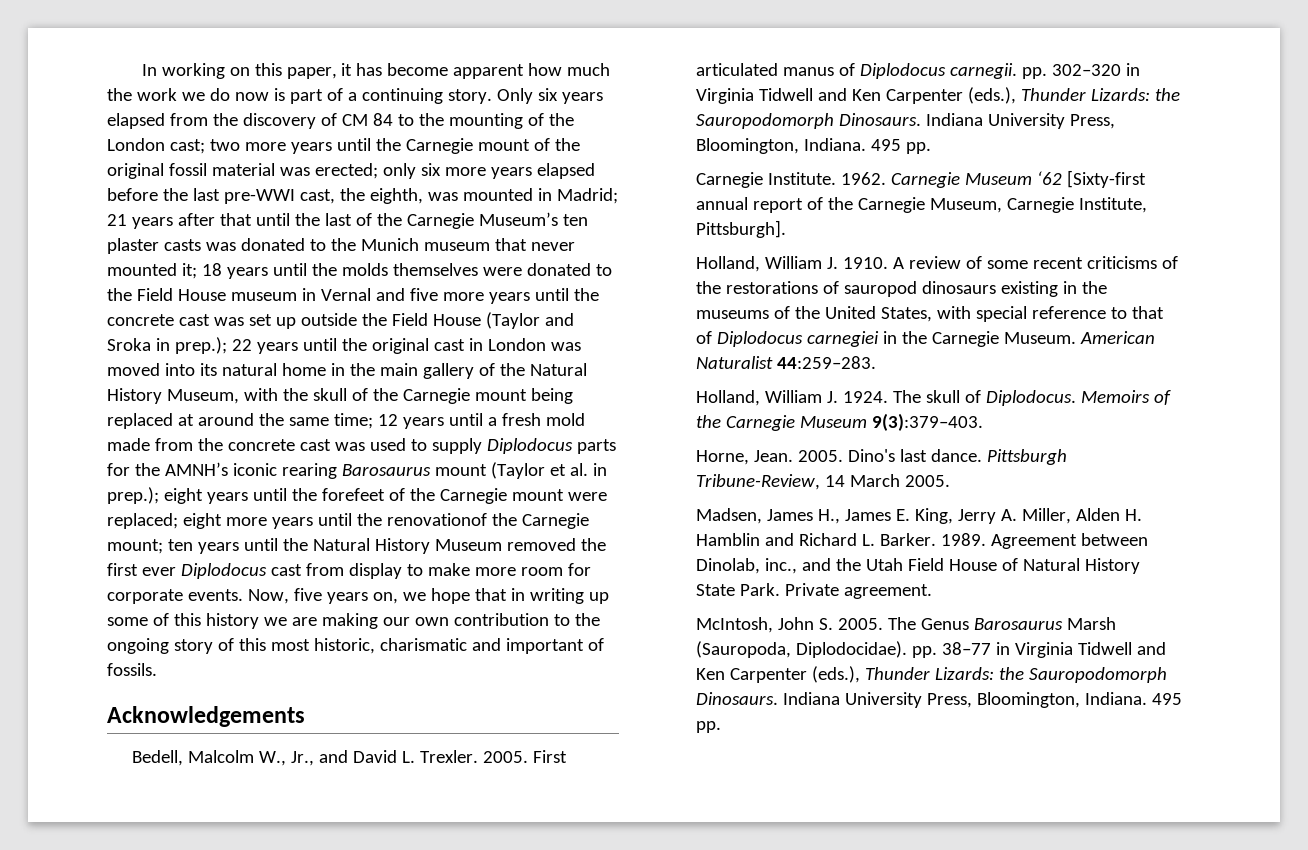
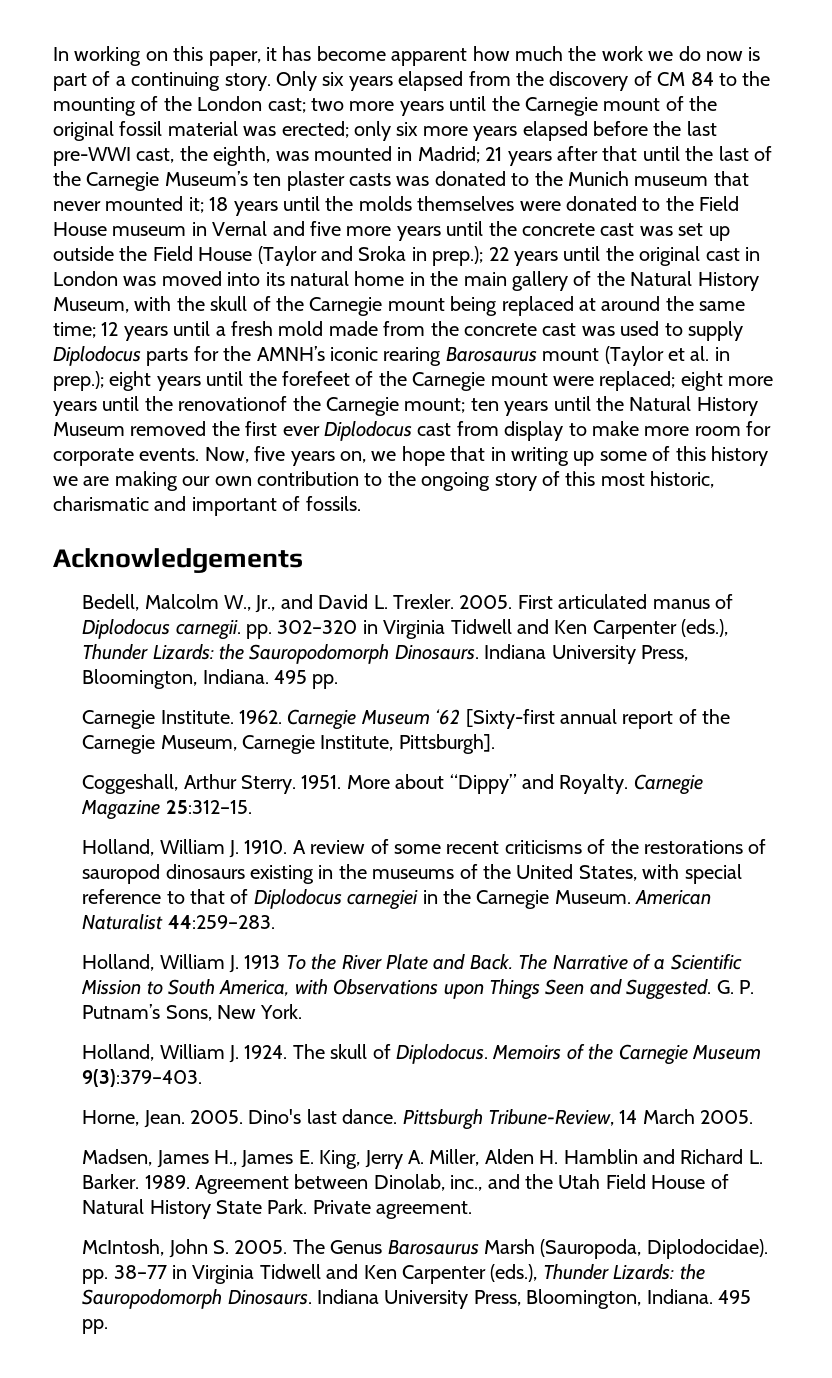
(786, 229) none -> [82,774,703,795] [81,800,252,820] // Coggeshall, Arthur Sterry. 1951. More about “Dippy” and Royalty. Carnegie Magazine 25:312–15.
(876, 362) none -> [82,954,742,973] [81,979,754,1000] [82,1004,303,1021] // Holland, William J. 1913 To the River Plate and Back. The Narrative of a Scientific Mission to South America, with Observations upon Things Seen and Suggested. G. P. Putnam’s Sons, New York.

